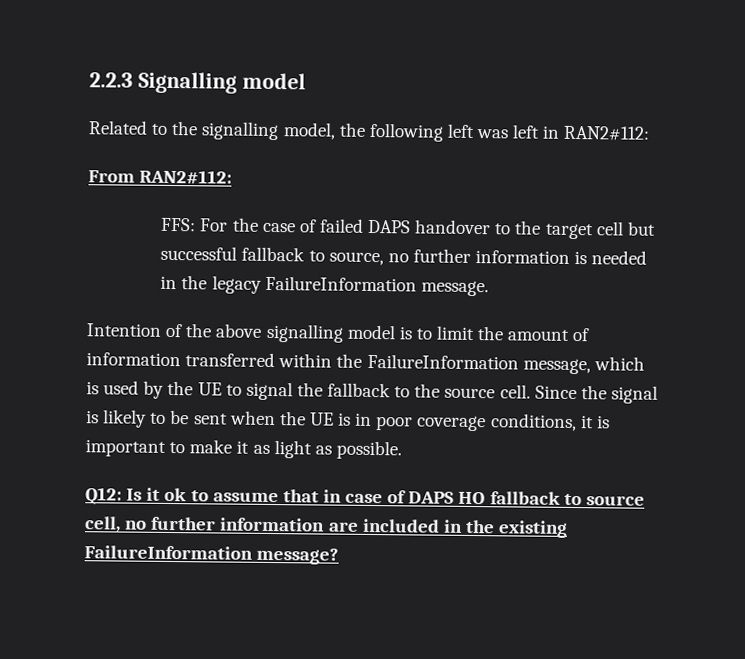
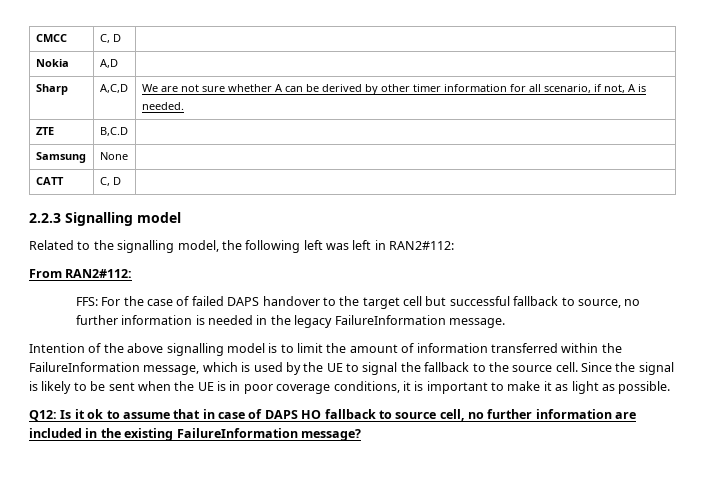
(89, 80) none -> [35,34,67,42] [99,34,121,43] [35,59,69,67] [99,59,118,68] [35,84,68,95] [99,84,128,93] [141,84,646,95] [141,102,184,110] [35,127,54,135] [99,127,128,136] [35,152,86,163] [99,152,128,160] [35,177,64,185] [99,177,121,186] CMCC | C, D | // Nokia | A,D | // Sharp | A,C,D | We are not sure whether A can be derived by other timer information for all scenario, if not, A is needed. // ZTE | B,C.D | // Samsung | None | // CATT | C, D | //

